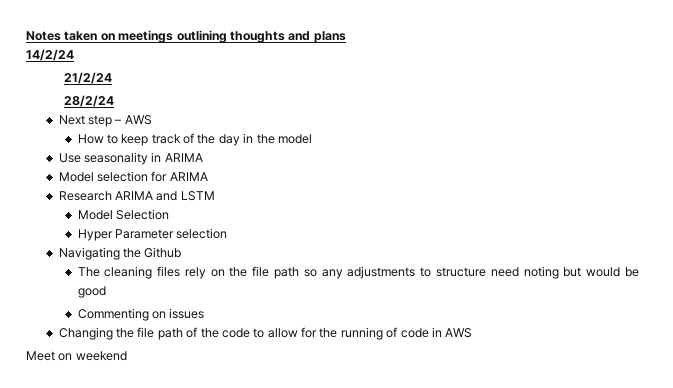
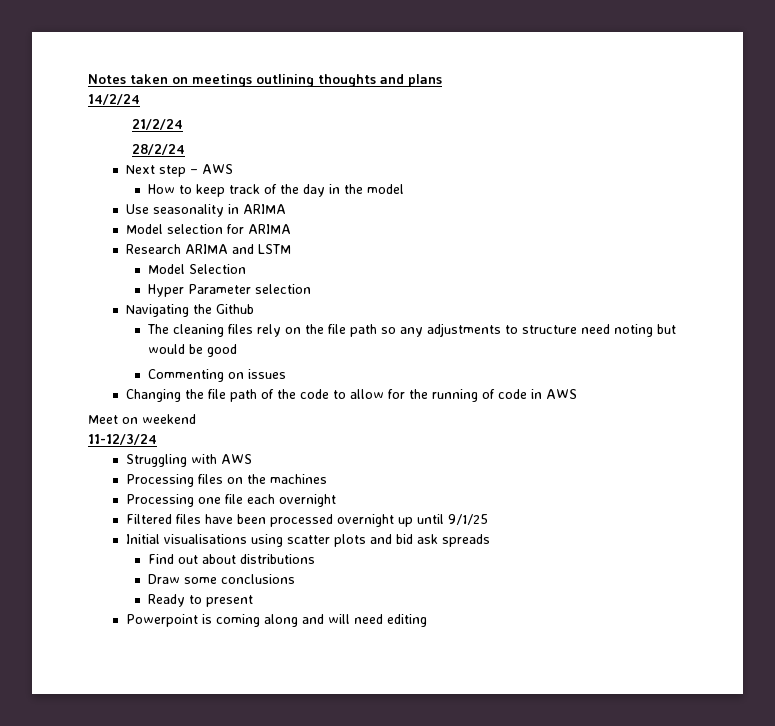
(127, 356) none -> [88,434,157,445] [125,454,252,467] [125,474,327,487] [125,494,336,507] [125,514,488,527] [125,534,490,547] [147,554,315,564] [147,574,295,584] [147,594,253,607] [125,614,427,627] // 11-12/3/24 // Struggling with AWS // Processing files on the machines // Processing one file each overnight // Filtered files have been processed overnight up until 9/1/25 // Initial visualisations using scatter plots and bid ask spreads // Find out about distributions // Draw some conclusions // Ready to present // Powerpoint is coming along and will need editing

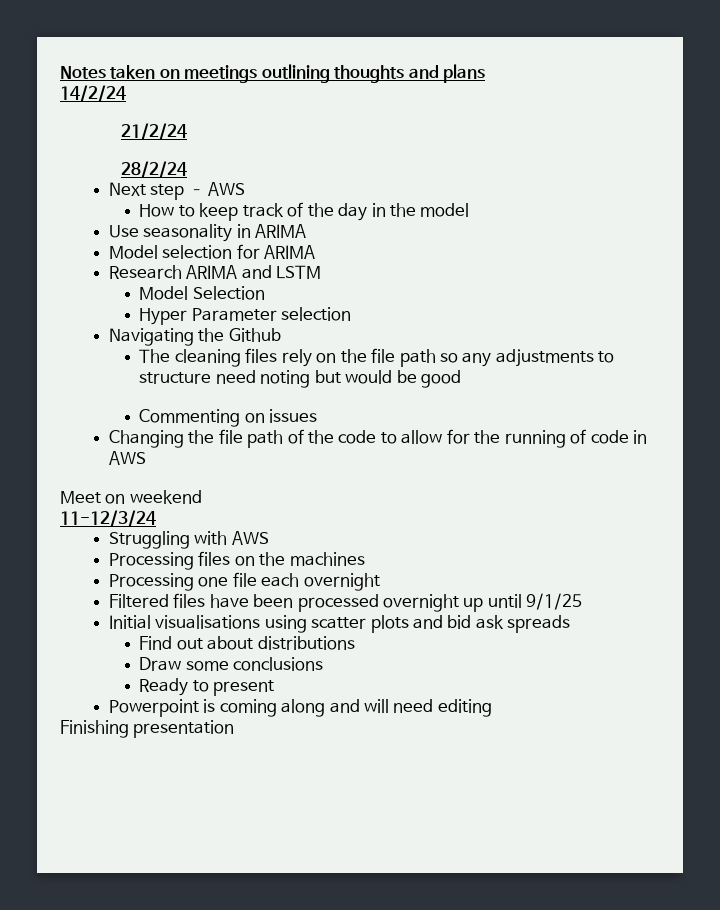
(427, 620) none -> [60,720,235,738] // Finishing presentation

